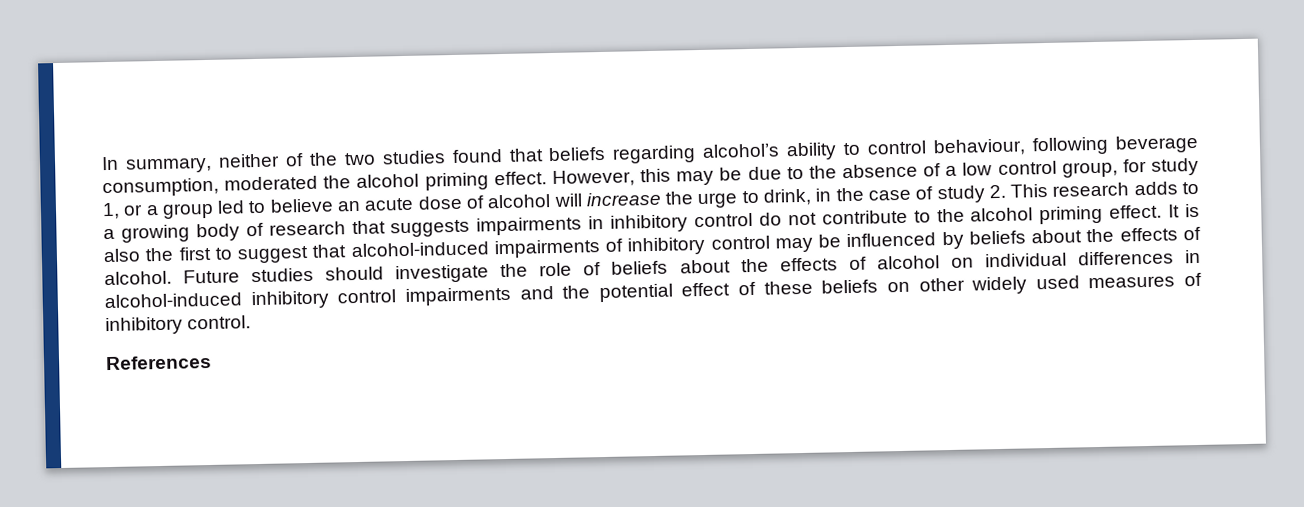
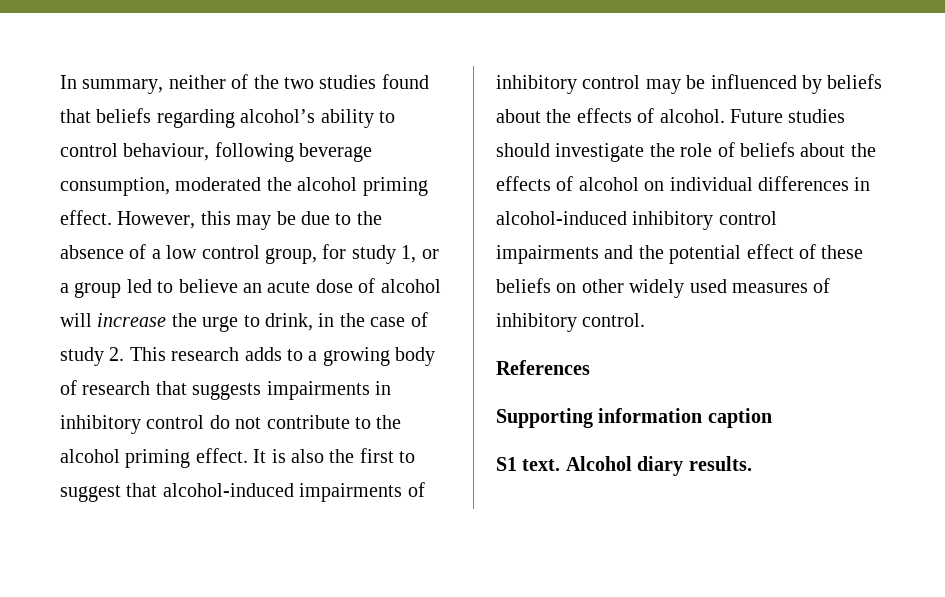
(212, 362) none -> [496,408,772,428] [496,456,752,476] // Supporting information caption // S1 text. Alcohol diary results.

